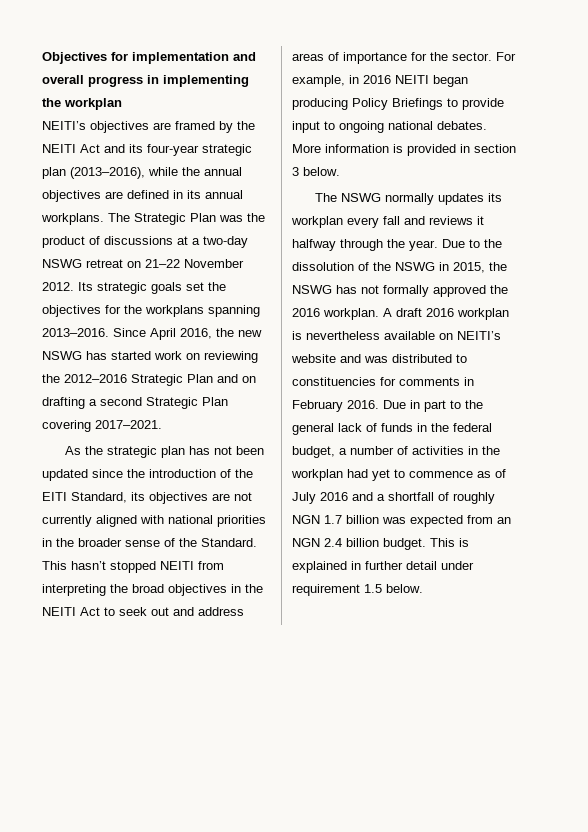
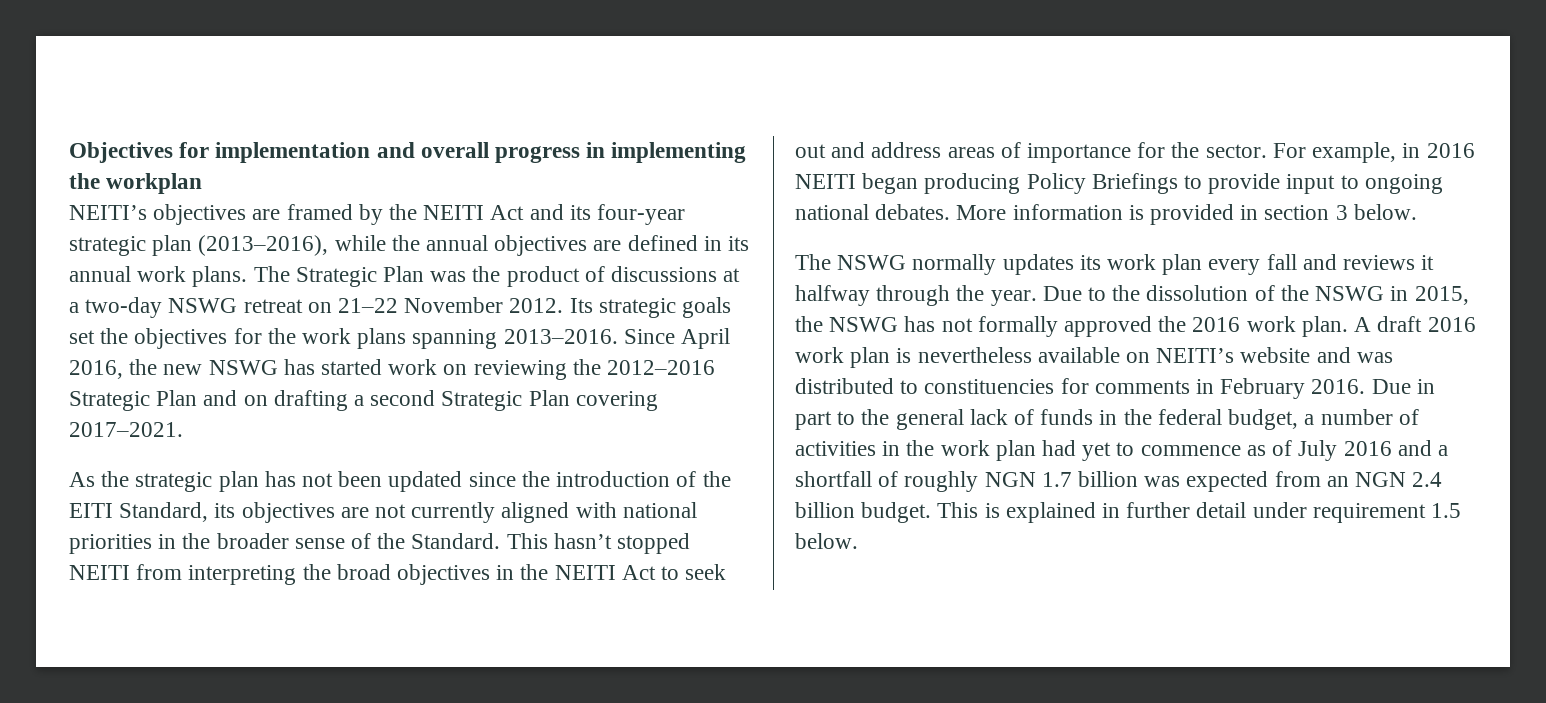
[41,213,104,225] workplans. -> [137,266,248,287] work plans.
[145,305,204,317] workplans -> [302,328,407,349] work plans
[291,216,343,228] workplan -> [1107,254,1203,275] work plan
[323,308,379,320] workplan. -> [1246,316,1348,337] work plan.
[457,308,509,320] workplan -> [795,347,891,368] work plan
[291,469,343,481] workplan -> [940,440,1036,461] work plan

